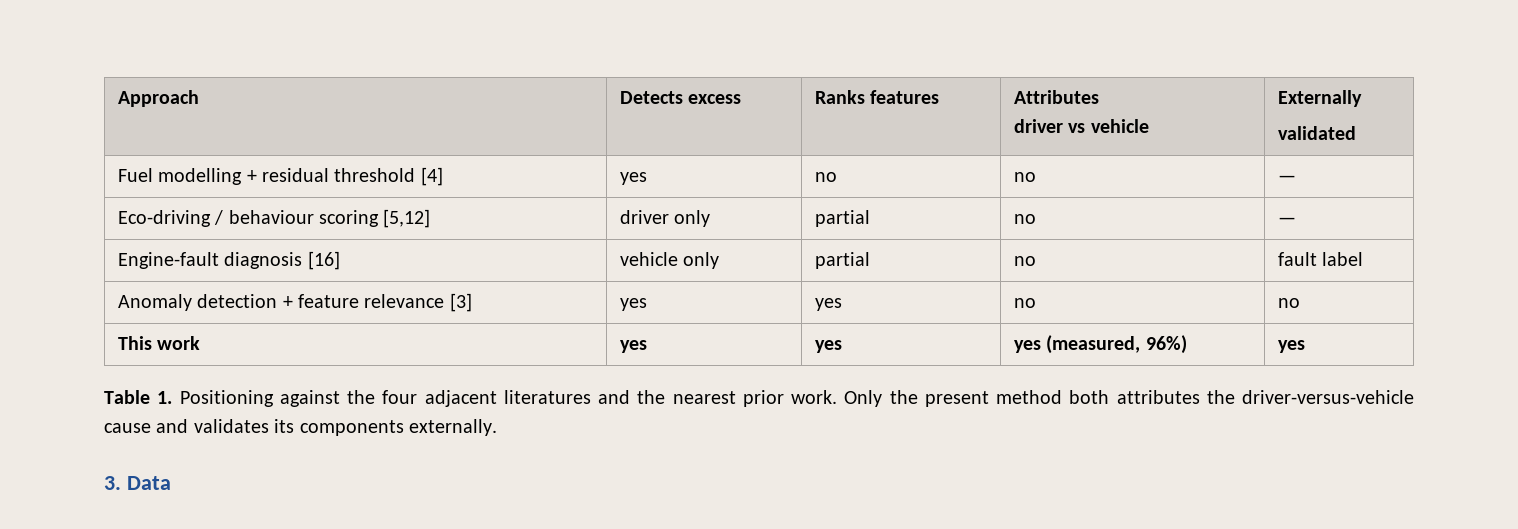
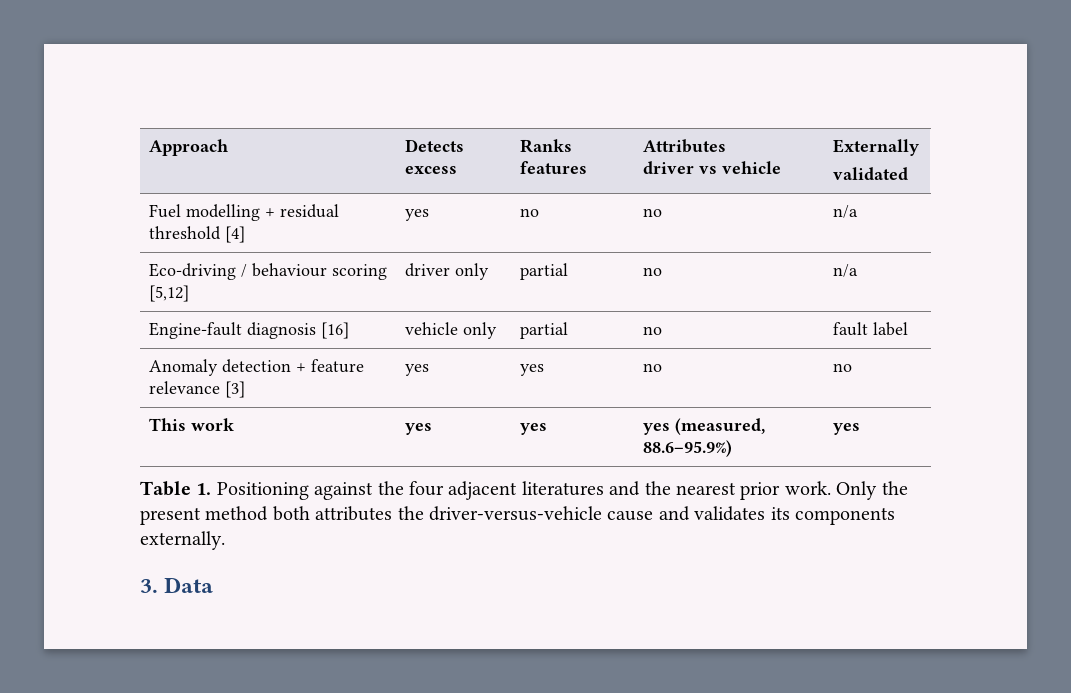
[1277,175,1296,182] — -> [833,205,859,218] n/a
[1277,217,1296,224] — -> [833,264,859,277] n/a
[1145,335,1187,354] 96%) -> [643,440,733,457] 88.6–95.9%)

